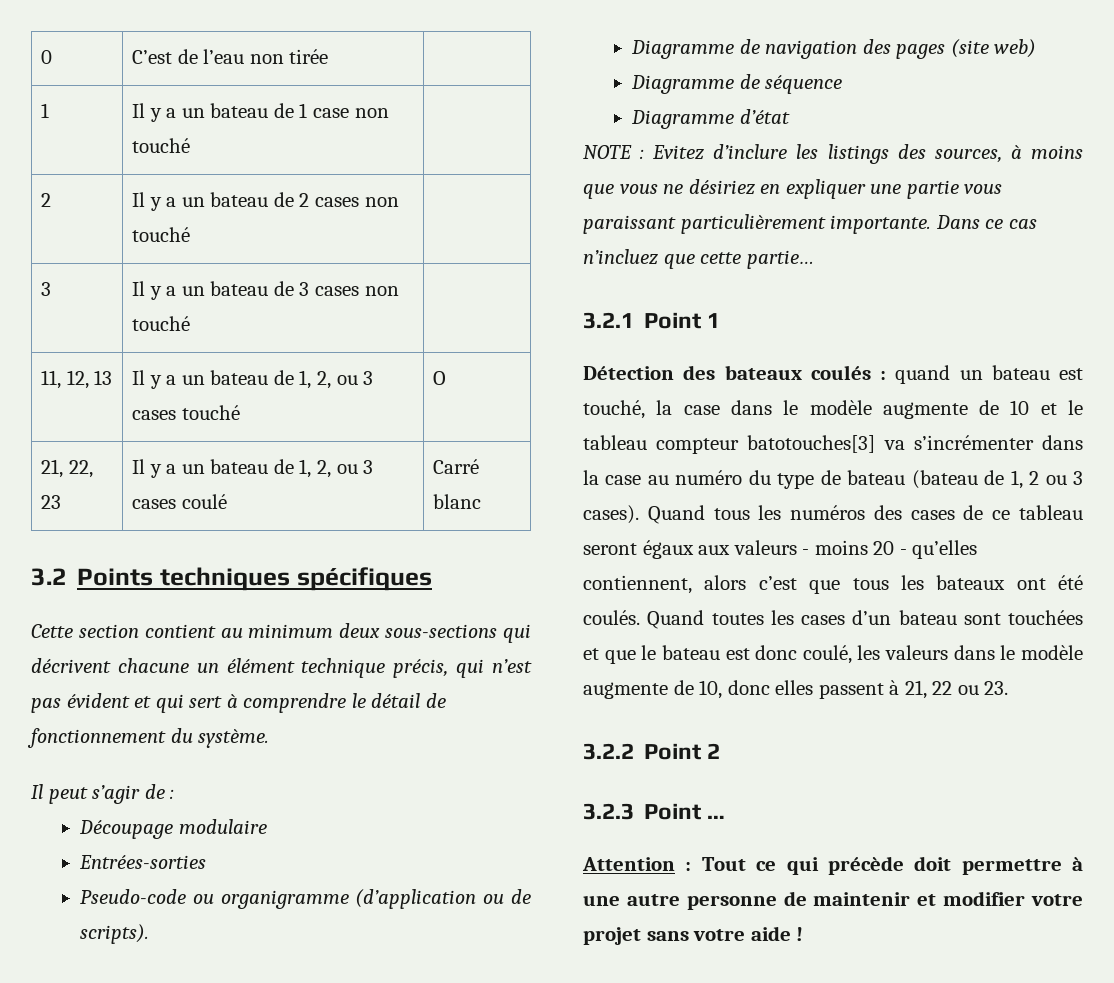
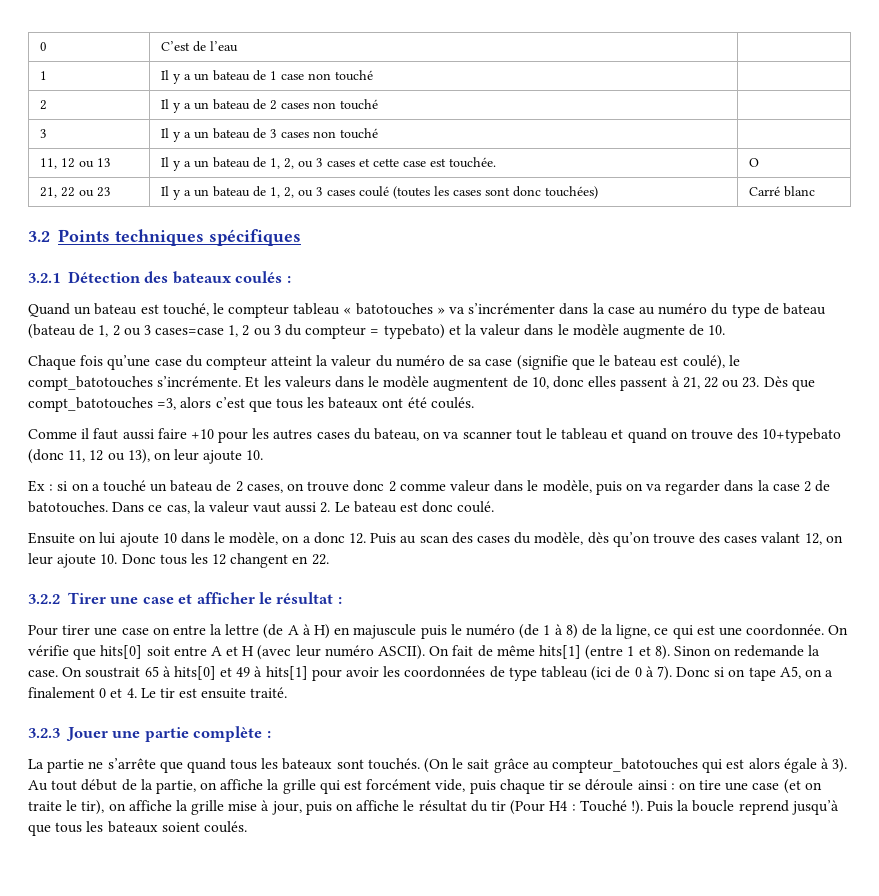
[249,49,329,64] non tirée -> (238, 46) none
[66,370,89,389] 12, -> [60,158,94,168] 12 ou
[181,405,240,420] touché -> [358,157,496,168] et cette case est touchée.
[68,460,93,478] 22, -> [60,187,94,197] 22 ou
(227, 501) none -> [392,186,598,199] (toutes les cases sont donc touchées)
[31,623,531,643] [31,658,532,678] [31,693,446,713] [27,728,270,748] [31,784,175,804] [79,819,267,839] [79,855,207,869] [80,889,531,909] [80,924,150,944] [631,39,1037,59] [631,74,843,94] [631,109,790,129] [583,144,1083,164] [583,179,1003,199] [583,214,1037,234] [583,249,814,269] // Cette section contient au minimum deux sous-sections qui décrivent chacune un élément technique précis, qui n’est pas évident et qui sert à comprendre le détail de fonctionnement du système. // Il peut s’agir de : // Découpage modulaire // Entrées-sorties // Pseudo-code ou organigramme (d’application ou de scripts). // Diagramme de navigation des pages (site web) // Diagramme de séquence // Diagramme d’état // NOTE : Evitez d’inclure les listings des sources, à moins que vous ne désiriez en expliquer une partie vous paraissant particulièrement importante. Dans ce cas n’incluez que cette partie… -> (301, 237) none
[644,312,721,329] Point 1 // -> (60, 278) none
[895,365,951,384] quand -> [28,303,70,317] // Quand
[656,400,1083,419] [583,435,876,454] la case dans le modèle augmente de 10 et le tableau compteur batotouches[3] -> [212,303,445,318] le compteur tableau « batotouches »
[583,505,1083,524] [583,540,978,559] [583,575,1083,594] [583,610,1083,629] [583,645,852,664] cases). Quand tous les numéros des cases de ce tableau seront égaux aux valeurs - moins 20 - qu’elles contiennent, alors c’est que tous les bateaux ont été coulés. Quand toutes les cases d’un bateau sont touchées et que le bateau est donc coulé, -> [155,324,726,339] [28,355,740,370] [28,376,260,391] cases=case 1, 2 ou 3 du compteur = typebato) et la valeur dans le modèle augmente de 10. // Chaque fois qu’une case du compteur atteint la valeur du numéro de sa case (signifie que le bateau est coulé), le compt_batotouches s’incrémente. Et
[583,682,668,699] augmente -> [433,377,509,391] augmentent
[583,743,721,760] [583,803,726,820] [582,856,1083,875] [583,891,1083,910] [583,926,804,945] // 3.2.2 Point 2 // 3.2.3 Point … // Attention : Tout ce qui précède doit permettre à une autre personne de maintenir et modifier votre projet sans votre aide ! -> [763,376,815,391] [28,397,474,412] [28,428,842,443] [28,449,264,464] [28,480,831,495] [28,501,495,514] [28,532,843,547] [28,553,329,568] [28,592,342,604] [28,624,849,639] [28,645,821,660] [28,666,834,681] [28,687,288,699] [28,726,271,742] [28,758,848,773] [28,779,822,794] [28,800,839,815] [28,821,247,836] Dès que compt_batotouches =3, alors c’est que tous les bateaux ont été coulés. // Comme il faut aussi faire +10 pour les autres cases du bateau, on va scanner tout le tableau et quand on trouve des 10+typebato (donc 11, 12 ou 13), on leur ajoute 10. // Ex : si on a touché un bateau de 2 cases, on trouve donc 2 comme valeur dans le modèle, puis on va regarder dans la case 2 de batotouches. Dans ce cas, la valeur vaut aussi 2. Le bateau est donc coulé. // Ensuite on lui ajoute 10 dans le modèle, on a donc 12. Puis au scan des cases du modèle, dès qu’on trouve des cases valant 12, on leur ajoute 10. Donc tous les 12 changent en 22. // 3.2.2 Tirer une case et afficher le résultat : // Pour tirer une case on entre la lettre (de A à H) en majuscule puis le numéro (de 1 à 8) de la ligne, ce qui est une coordonnée. On vérifie que hits[0] soit entre A et H (avec leur numéro ASCII). On fait de même hits[1] (entre 1 et 8). Sinon on redemande la case. On soustrait 65 à hits[0] et 49 à hits[1] pour avoir les coordonnées de type tableau (ici de 0 à 7). Donc si on tape A5, on a finalement 0 et 4. Le tir est ensuite traité. // 3.2.3 Jouer une partie complète : // La partie ne s’arrête que quand tous les bateaux sont touchés. (On le sait grâce au compteur_batotouches qui est alors égale à 3). Au tout début de la partie, on affiche la grille qui est forcément vide, puis chaque tir se déroule ainsi : on tire une case (et on traite le tir), on affiche la grille mise à jour, puis on affiche le résultat du tir (Pour H4 : Touché !). Puis la boucle reprend jusqu’à que tous les bateaux soient coulés.

